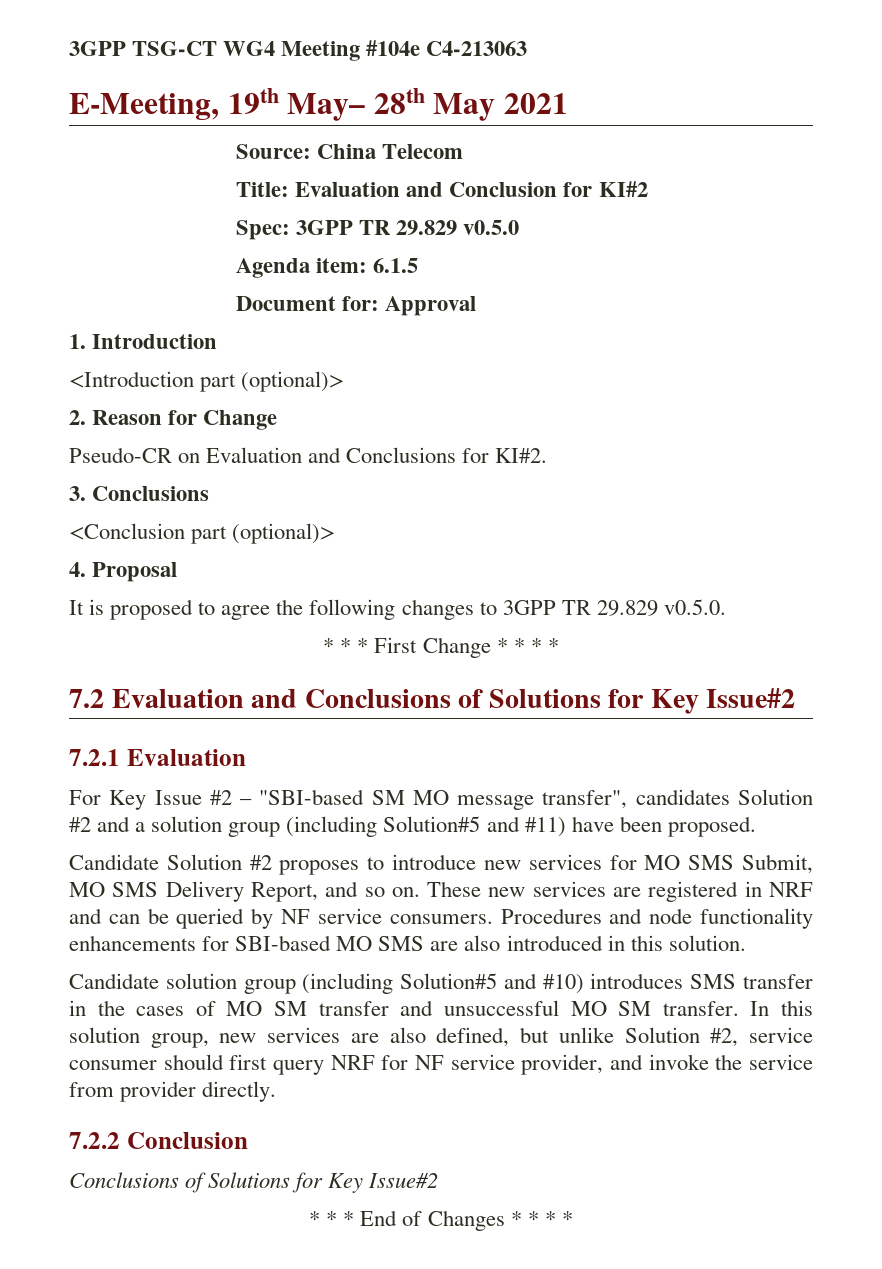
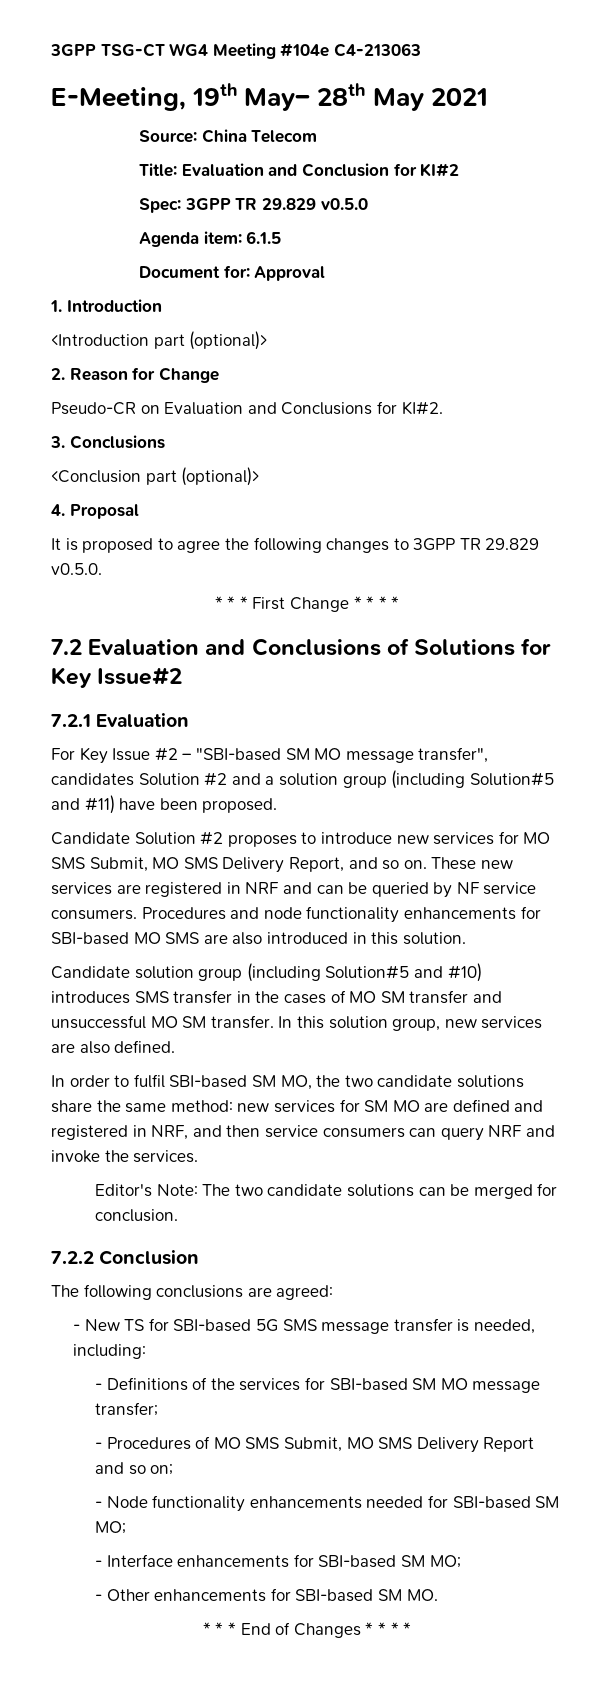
[436,1027,814,1047] [69,1054,813,1075] [69,1081,277,1102] [69,1132,248,1149] [69,1172,439,1193] defined, but unlike Solution #2, service consumer should first query NRF for NF service provider, and invoke the service from provider directly. // 7.2.2 Conclusion // Conclusions of Solutions for Key Issue#2 -> [114,1040,176,1053] [51,1074,524,1090] [51,1099,544,1113] [51,1125,555,1141] [51,1150,199,1163] [95,1183,558,1199] [95,1209,179,1222] [51,1250,200,1265] [51,1284,334,1300] [73,1318,535,1334] [73,1344,147,1359] [95,1377,541,1393] [95,1402,159,1416] [95,1436,535,1453] [95,1462,174,1475] [95,1495,560,1512] [95,1521,127,1534] [95,1554,461,1568] [95,1588,438,1602] defined. // In order to fulfil SBI-based SM MO, the two candidate solutions share the same method: new services for SM MO are defined and registered in NRF, and then service consumers can query NRF and invoke the services. // Editor's Note: The two candidate solutions can be merged for conclusion. // 7.2.2 Conclusion // The following conclusions are agreed: // - New TS for SBI-based 5G SMS message transfer is needed, including: // - Definitions of the services for SBI-based SM MO message transfer; // - Procedures of MO SMS Submit, MO SMS Delivery Report and so on; // - Node functionality enhancements needed for SBI-based SM MO; // - Interface enhancements for SBI-based SM MO; // - Other enhancements for SBI-based SM MO.

